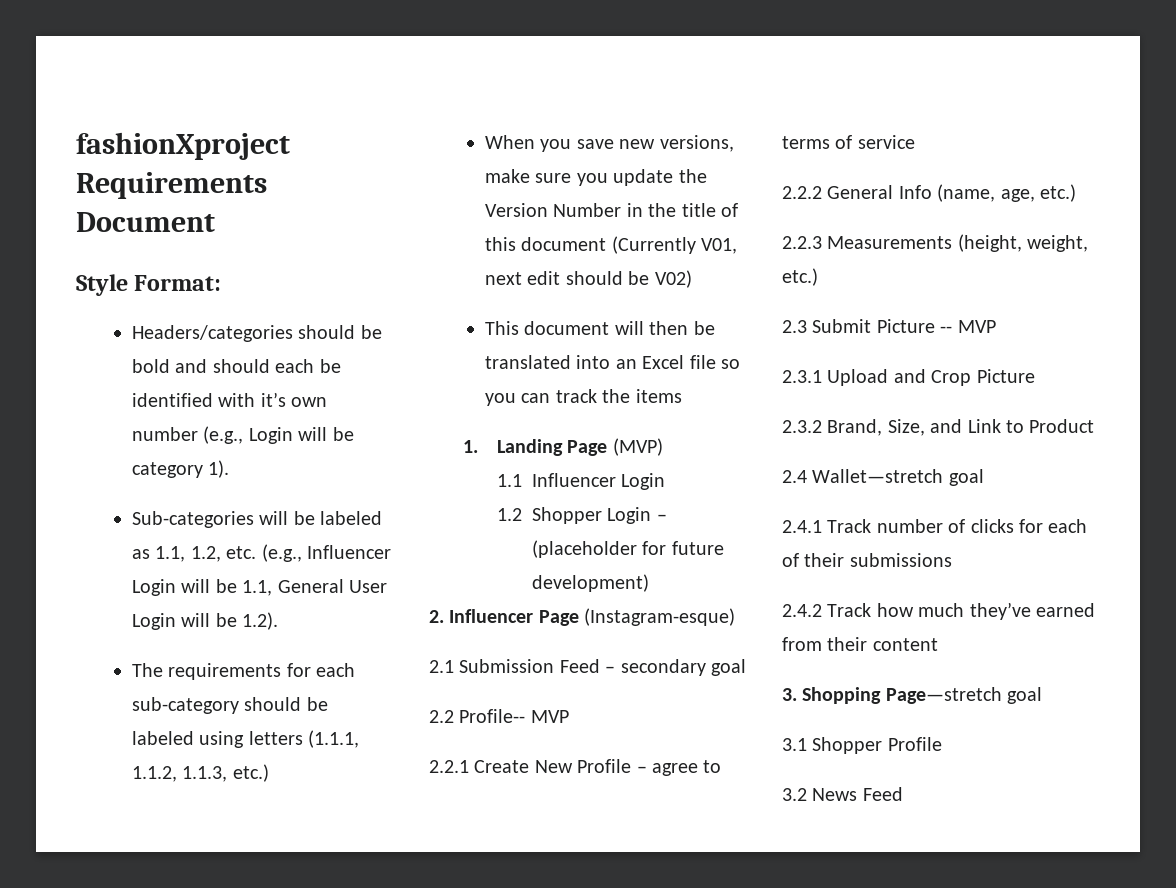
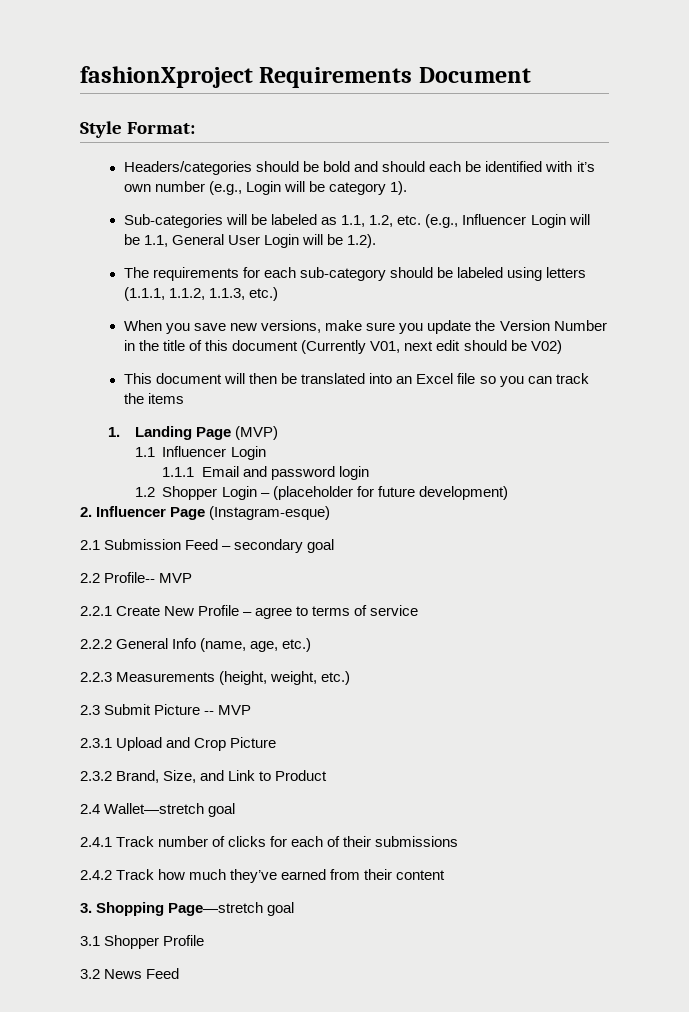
(666, 481) none -> [162,466,370,480] // 1.1.1 Email and password login

